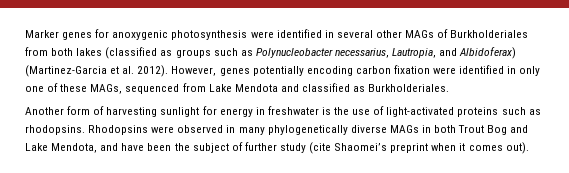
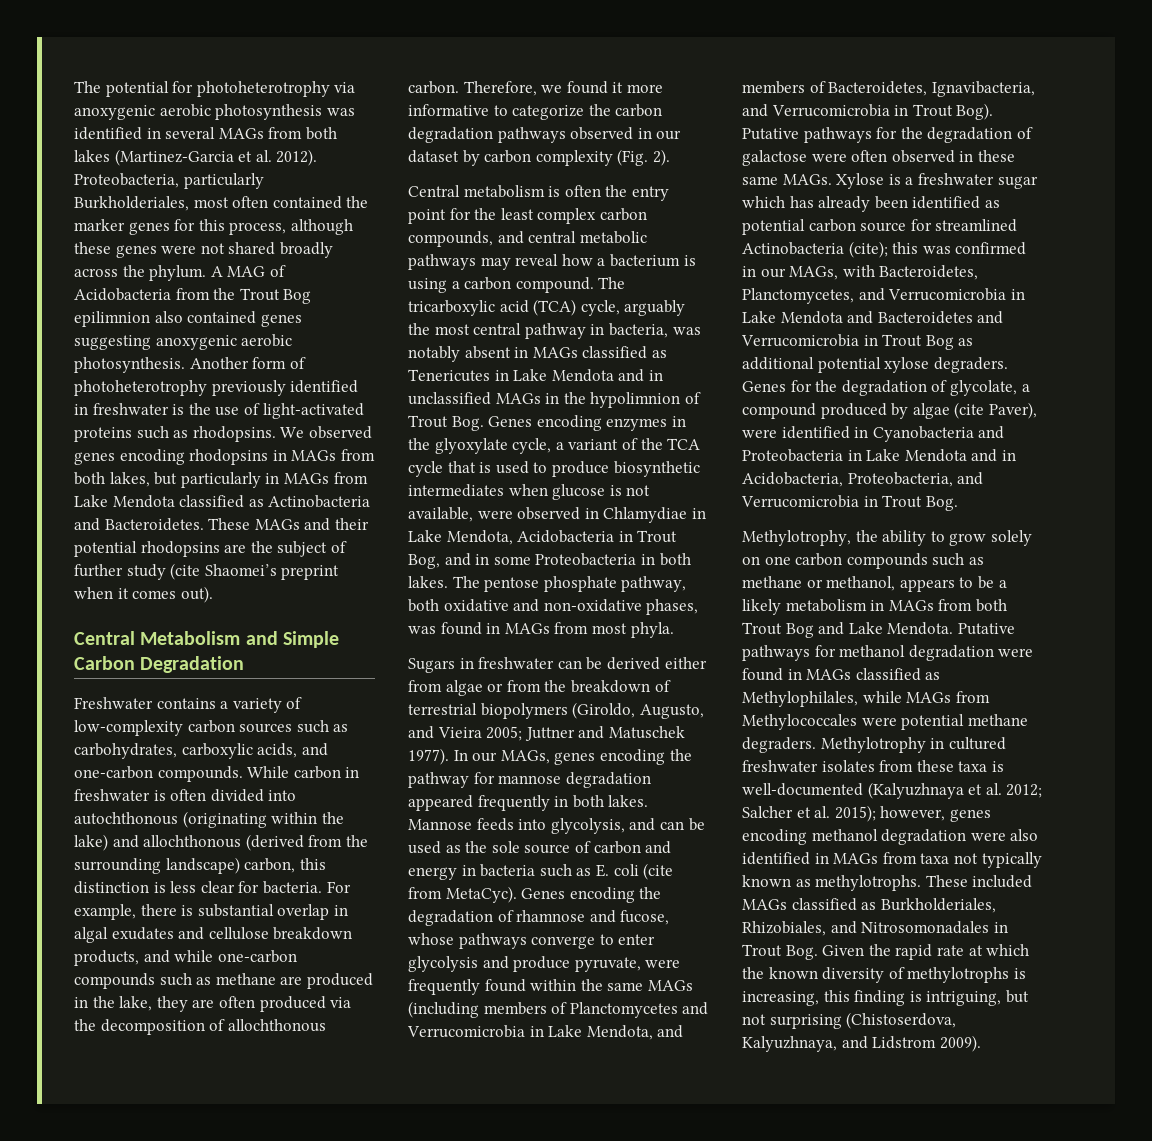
[25,29,529,40] [25,47,517,59] [25,65,541,77] [25,83,450,94] [25,106,253,117] Marker genes for anoxygenic photosynthesis were identified in several other MAGs of Burkholderiales from both lakes (classified as groups such as Polynucleobacter necessarius, Lautropia, and Albidoferax) (Martinez-Garcia et al. 2012). However, genes potentially encoding carbon fixation were identified in only one of these MAGs, sequenced from Lake Mendota and classified as Burkholderiales. // Another form of harvesting sunlight for energy -> [74,81,356,97] [74,104,355,120] [74,127,337,140] [74,149,318,166] [74,173,264,189] [74,196,369,211] [74,219,353,235] [74,242,333,258] [74,265,286,281] [74,288,312,304] [74,311,302,327] [74,334,293,350] [74,357,306,373] [74,380,359,396] The potential for photoheterotrophy via anoxygenic aerobic photosynthesis was identified in several MAGs from both lakes (Martinez-Garcia et al. 2012). Proteobacteria, particularly Burkholderiales, most often contained the marker genes for this process, although these genes were not shared broadly across the phylum. A MAG of Acidobacteria from the Trout Bog epilimnion also contained genes suggesting anoxygenic aerobic photosynthesis. Another form of photoheterotrophy previously identified
[88,125,529,135] [25,143,172,153] Rhodopsins were observed in many phylogenetically diverse MAGs in both Trout Bog and Lake Mendota, and have been -> [280,426,372,439] [74,449,375,465] [74,472,368,488] [74,495,371,508] [74,518,369,531] [74,541,247,557] We observed genes encoding rhodopsins in MAGs from both lakes, but particularly in MAGs from Lake Mendota classified as Actinobacteria and Bacteroidetes. These MAGs and their potential rhodopsins are
(529, 148) none -> [74,631,340,648] [74,656,245,673] [74,697,303,713] [74,720,349,736] [74,743,328,759] [74,766,360,782] [74,789,297,802] [74,811,344,828] [74,834,368,851] [74,857,326,874] [74,881,351,894] [74,904,348,920] [74,927,353,943] [74,950,297,966] [74,973,373,989] [74,996,352,1012] [74,1019,326,1035] [408,81,663,96] [408,104,663,120] [408,127,682,143] [408,149,670,166] [408,185,669,201] [408,208,647,224] [408,231,647,247] [408,254,696,270] [408,277,626,293] [408,299,686,316] [408,323,701,339] [408,346,667,362] [408,369,663,382] [408,392,701,408] [408,415,686,431] [408,438,701,454] [408,461,700,477] [408,484,651,500] [408,507,706,523] [408,530,678,545] [408,553,691,569] [408,576,687,592] [408,599,699,615] [408,622,674,638] [408,657,707,673] [408,680,671,696] [408,702,704,719] [408,726,685,741] [408,748,692,765] [408,772,651,788] [408,795,649,811] [408,818,705,834] [408,841,672,854] [408,863,674,880] [408,886,662,903] [408,910,670,926] [408,933,656,949] [408,956,681,972] [408,979,693,995] [408,1001,709,1018] [407,1025,684,1040] [742,81,1035,97] [742,103,994,120] [742,127,1033,143] [742,150,1015,166] [742,173,1038,189] [742,196,1000,212] [742,219,1018,235] [742,241,1027,258] [742,265,979,280] [742,288,1025,304] [742,311,1004,324] [741,334,974,350] [742,357,1008,373] [742,380,1030,396] [742,402,1037,419] [742,426,1005,442] [742,449,1016,462] [742,472,984,487] [741,495,958,511] [742,530,1032,546] [742,553,984,569] [742,576,1007,592] [742,599,1007,615] [742,622,1015,638] [742,645,1034,661] [742,668,941,681] [742,691,990,707] [742,714,1028,730] [742,737,1006,753] [742,760,1004,772] [742,782,1043,799] [742,805,991,822] [742,829,1039,845] [742,852,1042,868] [742,875,1033,891] [742,898,996,913] [742,921,1008,936] [742,944,1030,960] [742,967,1026,983] [742,990,1029,1006] [742,1012,957,1029] [742,1035,981,1052] // Central Metabolism and Simple Carbon Degradation // Freshwater contains a variety of low-complexity carbon sources such as carbohydrates, carboxylic acids, and one-carbon compounds. While carbon in freshwater is often divided into autochthonous (originating within the lake) and allochthonous (derived from the surrounding landscape) carbon, this distinction is less clear for bacteria. For example, there is substantial overlap in algal exudates and cellulose breakdown products, and while one-carbon compounds such as methane are produced in the lake, they are often produced via the decomposition of allochthonous carbon. Therefore, we found it more informative to categorize the carbon degradation pathways observed in our dataset by carbon complexity (Fig. 2). // Central metabolism is often the entry point for the least complex carbon compounds, and central metabolic pathways may reveal how a bacterium is using a carbon compound. The tricarboxylic acid (TCA) cycle, arguably the most central pathway in bacteria, was notably absent in MAGs classified as Tenericutes in Lake Mendota and in unclassified MAGs in the hypolimnion of Trout Bog. Genes encoding enzymes in the glyoxylate cycle, a variant of the TCA cycle that is used to produce biosynthetic intermediates when glucose is not available, were observed in Chlamydiae in Lake Mendota, Acidobacteria in Trout Bog, and in some Proteobacteria in both lakes. The pentose phosphate pathway, both oxidative and non-oxidative phases, was found in MAGs from most phyla. // Sugars in freshwater can be derived either from algae or from the breakdown of terrestrial biopolymers (Giroldo, Augusto, and Vieira 2005; Juttner and Matuschek 1977). In our MAGs, genes encoding the pathway for mannose degradation appeared frequently in both lakes. Mannose feeds into glycolysis, and can be used as the sole source of carbon and energy in bacteria such as E. coli (cite from MetaCyc). Genes encoding the degradation of rhamnose and fucose, whose pathways converge to enter glycolysis and produce pyruvate, were frequently found within the same MAGs (including members of Planctomycetes and Verrucomicrobia in Lake Mendota, and members of Bacteroidetes, Ignavibacteria, and Verrucomicrobia in Trout Bog). Putative pathways for the degradation of galactose were often observed in these same MAGs. Xylose is a freshwater sugar which has already been identified as potential carbon source for streamlined Actinobacteria (cite); this was confirmed in our MAGs, with Bacteroidetes, Planctomycetes, and Verrucomicrobia in Lake Mendota and Bacteroidetes and Verrucomicrobia in Trout Bog as additional potential xylose degraders. Genes for the degradation of glycolate, a compound produced by algae (cite Paver), were identified in Cyanobacteria and Proteobacteria in Lake Mendota and in Acidobacteria, Proteobacteria, and Verrucomicrobia in Trout Bog. // Methylotrophy, the ability to grow solely on one carbon compounds such as methane or methanol, appears to be a likely metabolism in MAGs from both Trout Bog and Lake Mendota. Putative pathways for methanol degradation were found in MAGs classified as Methylophilales, while MAGs from Methylococcales were potential methane degraders. Methylotrophy in cultured freshwater isolates from these taxa is well-documented (Kalyuzhnaya et al. 2012; Salcher et al. 2015); however, genes encoding methanol degradation were also identified in MAGs from taxa not typically known as methylotrophs. These included MAGs classified as Burkholderiales, Rhizobiales, and Nitrosomonadales in Trout Bog. Given the rapid rate at which the known diversity of methylotrophs is increasing, this finding is intriguing, but not surprising (Chistoserdova, Kalyuzhnaya, and Lidstrom 2009).

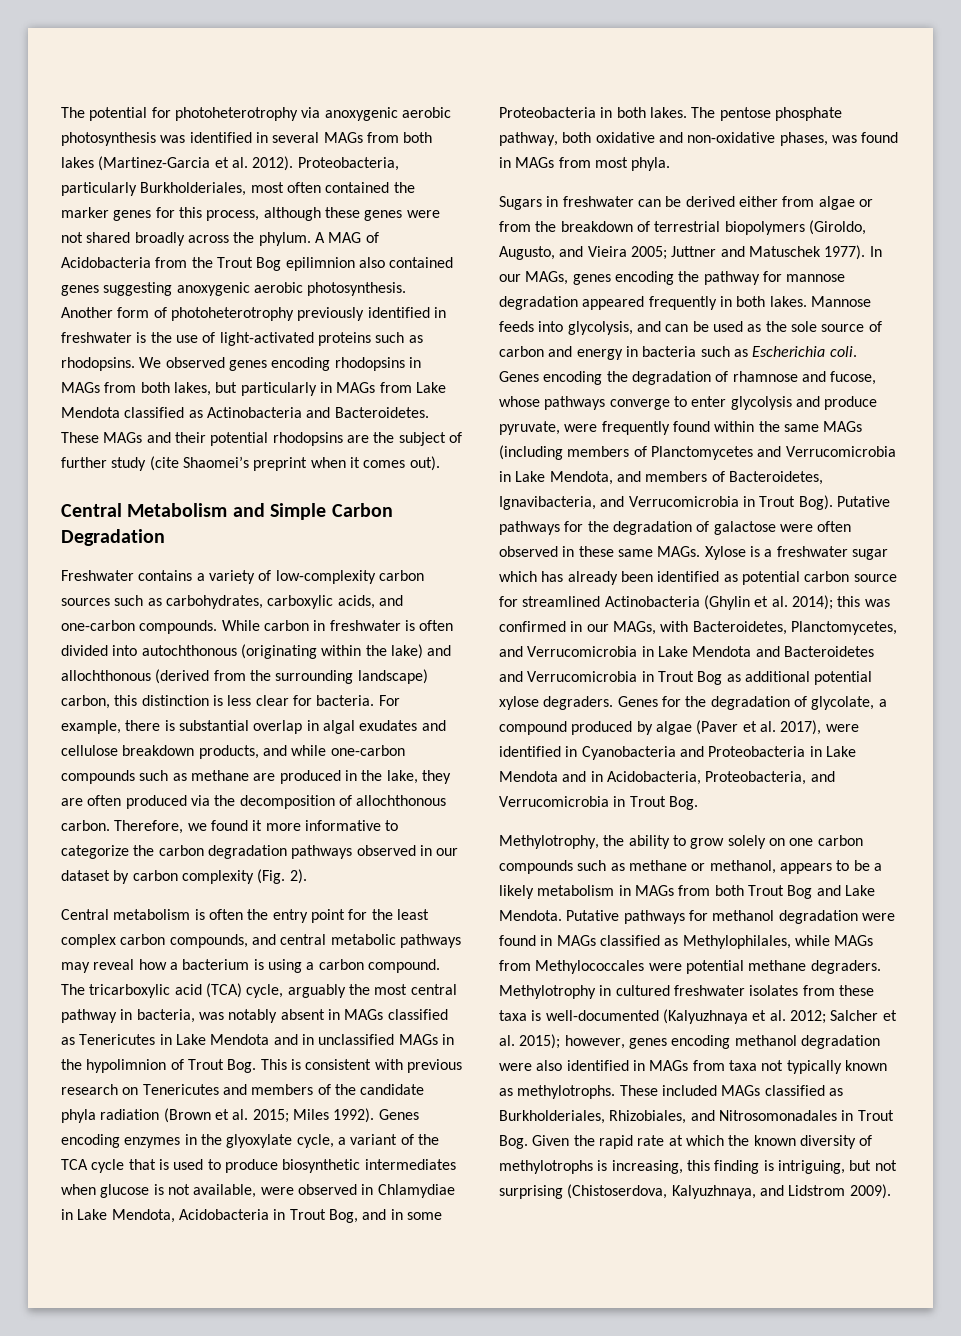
(484, 423) none -> [260,1059,462,1073] [61,1084,425,1095] [61,1108,375,1123] This is consistent with previous research on Tenericutes and members of the candidate phyla radiation (Brown et al. 2015; Miles 1992).
[595,863,674,880] [408,886,517,903] E. coli (cite from MetaCyc). -> [752,346,857,357] Escherichia coli.
[848,241,888,258] (cite); -> [703,595,833,610] (Ghylin et al. 2014);
[954,402,1037,419] (cite Paver), -> [696,720,822,735] (Paver et al. 2017),

